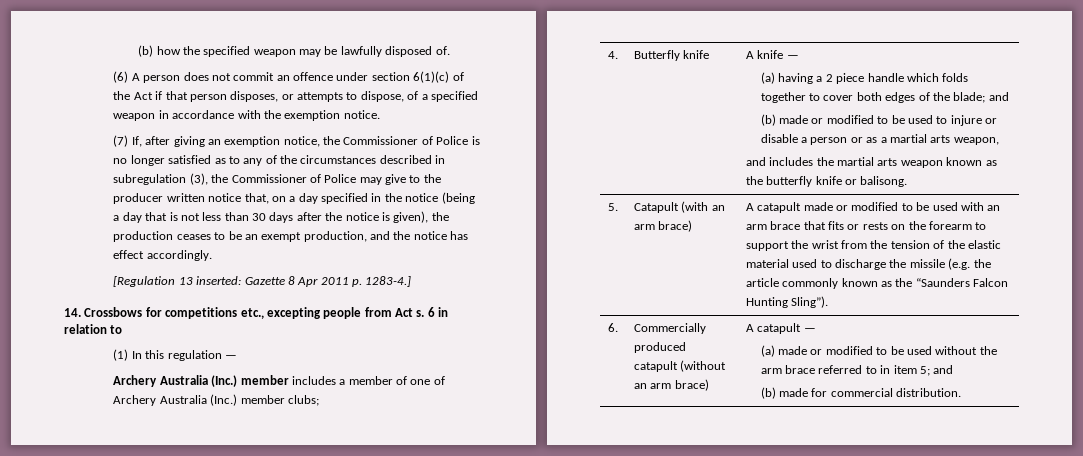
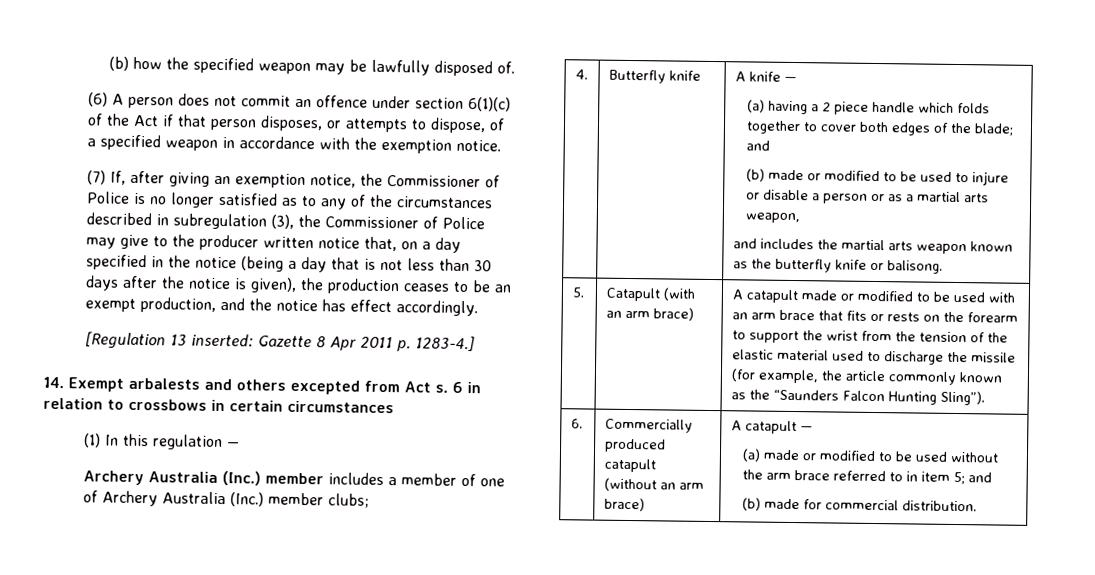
[84,307,362,319] Crossbows for competitions etc., excepting people -> [68,377,360,395] Exempt arbalests and others excepted
(123, 329) none -> [128,398,394,414] crossbows in certain circumstances
[948,258,971,270] (e.g. -> [730,368,819,384] (for example,

